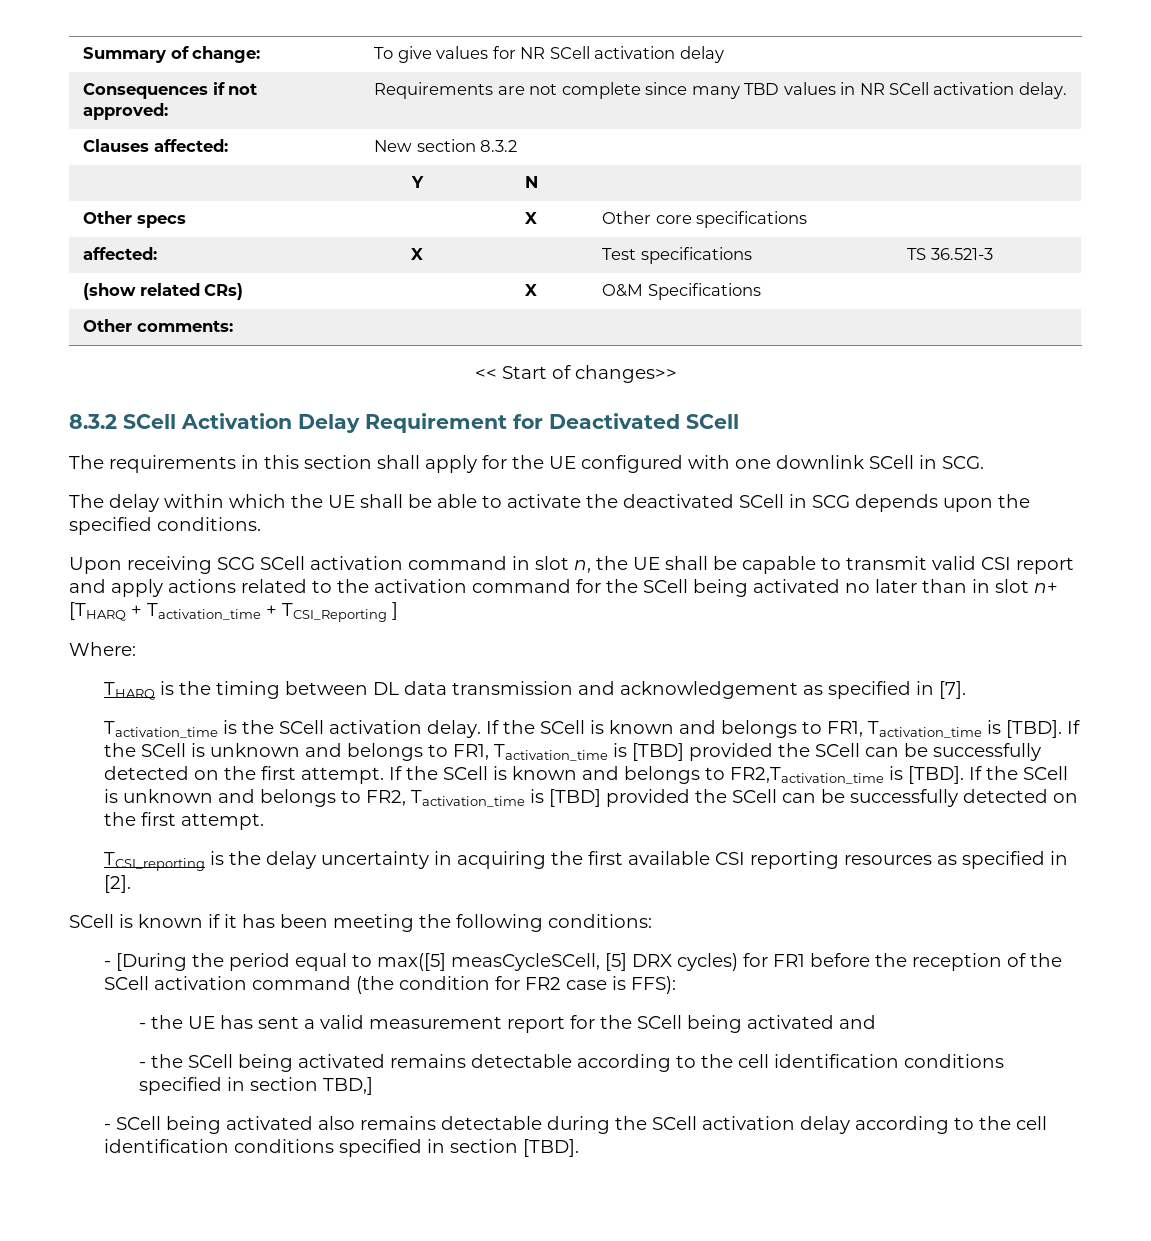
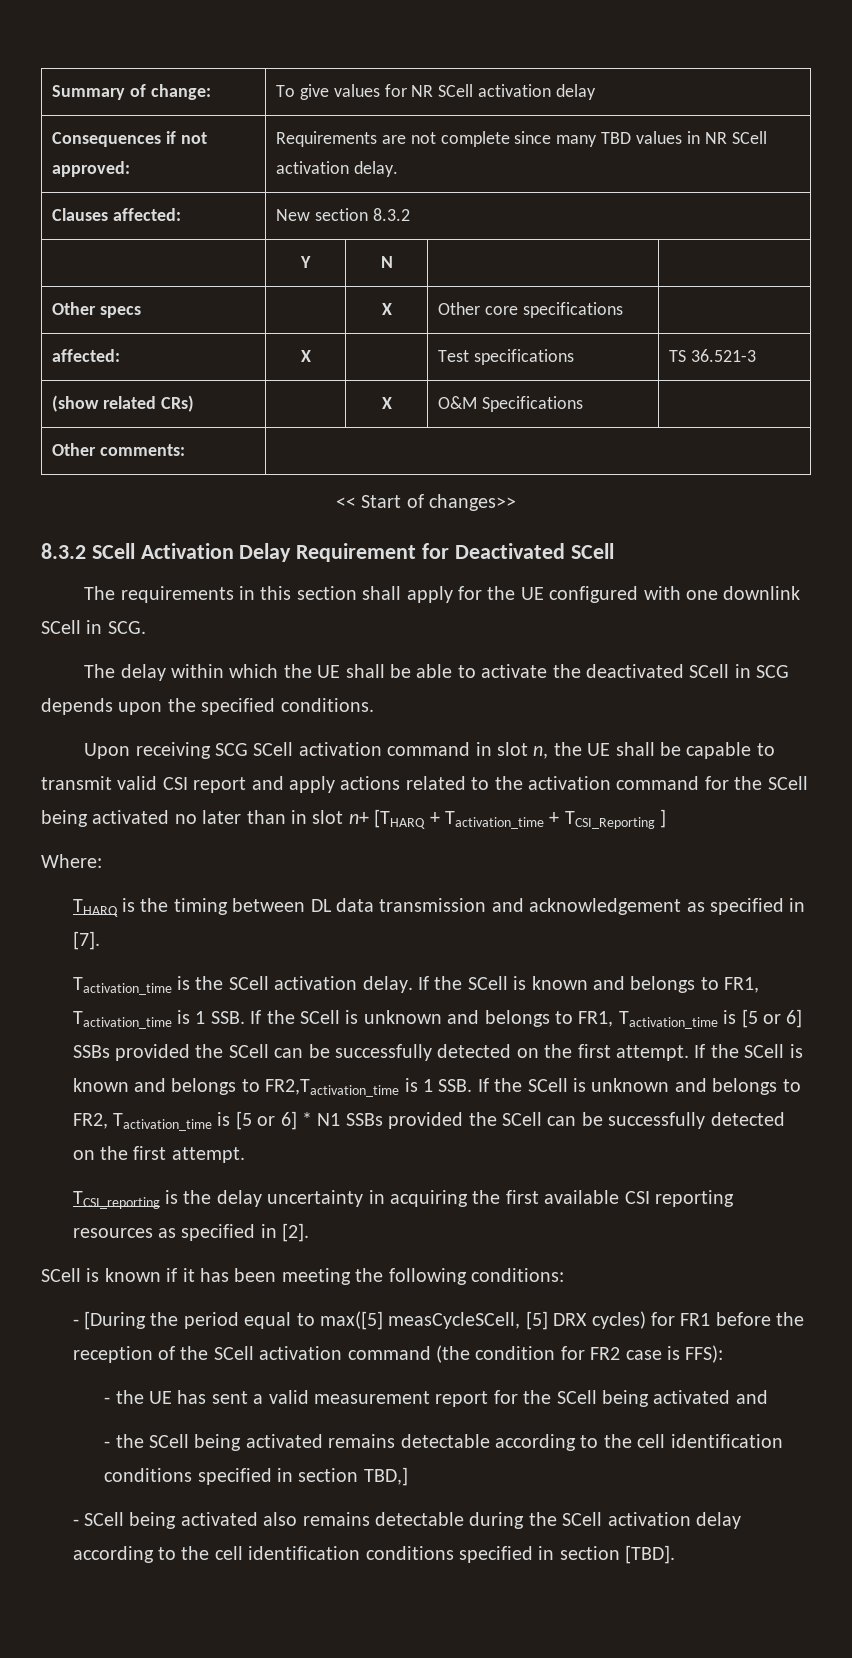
[1005,720,1062,738] [TBD]. -> [195,1011,245,1024] 1 SSB.
[631,743,684,761] [TBD] -> [741,1009,803,1028] [72,1045,110,1058] [5 or 6] SSBs
[907,766,964,784] [TBD]. -> [423,1079,473,1092] 1 SSB.
[548,789,601,807] [TBD] -> [235,1111,383,1130] [5 or 6] * N1 SSBs

